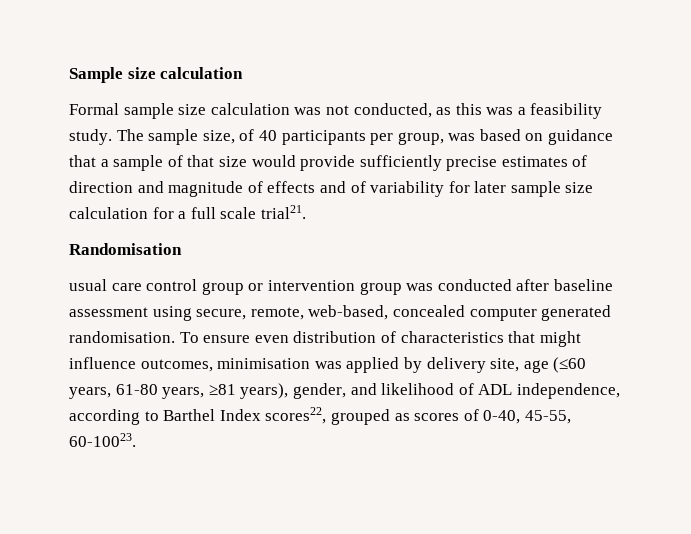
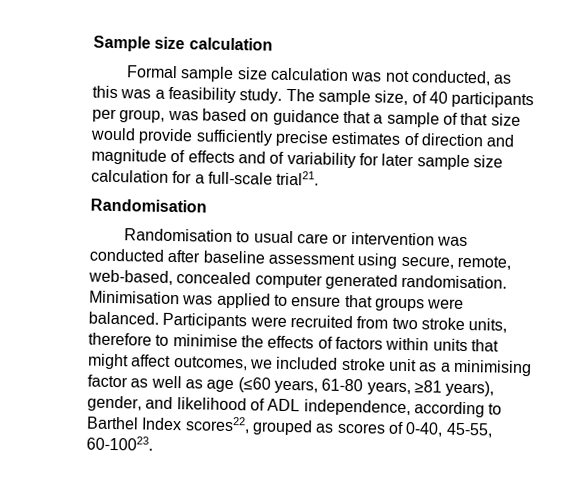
[190,207,257,219] full scale -> [207,171,273,185] full-scale
[69,279,244,295] usual care control group -> [124,228,330,244] Randomisation to usual care
[359,282,402,295] group -> (435, 239) none
[179,331,581,347] [69,357,520,373] To ensure even distribution of characteristics that might influence outcomes, minimisation was applied by delivery site, -> [89,290,465,312] [88,311,508,333] [88,332,499,352] [87,353,532,377] [87,374,203,389] Minimisation was applied to ensure that groups were balanced. Participants were recruited from two stroke units, therefore to minimise the effects of factors within units that might affect outcomes, we included stroke unit as a minimising factor as well as

